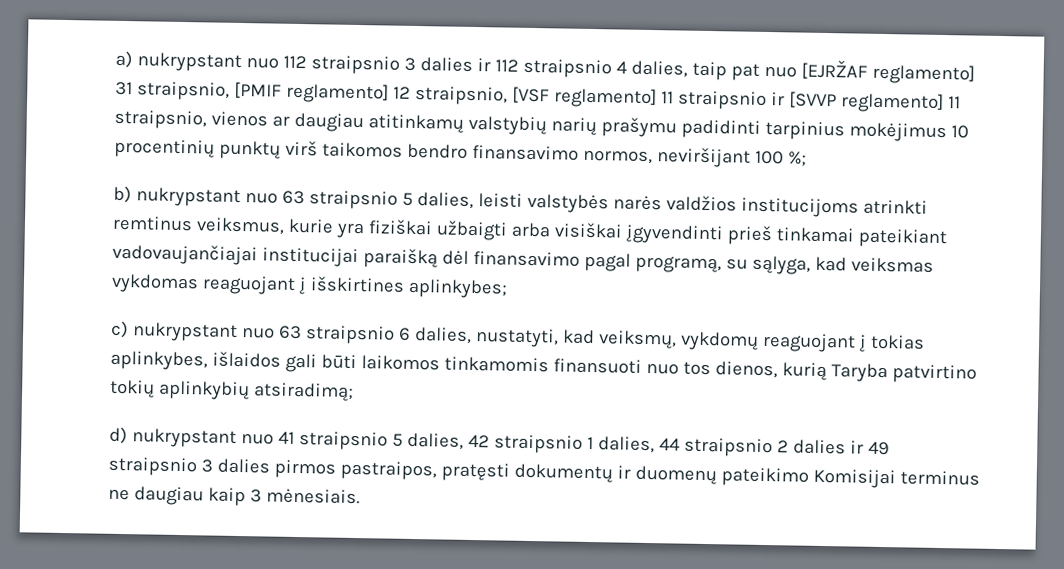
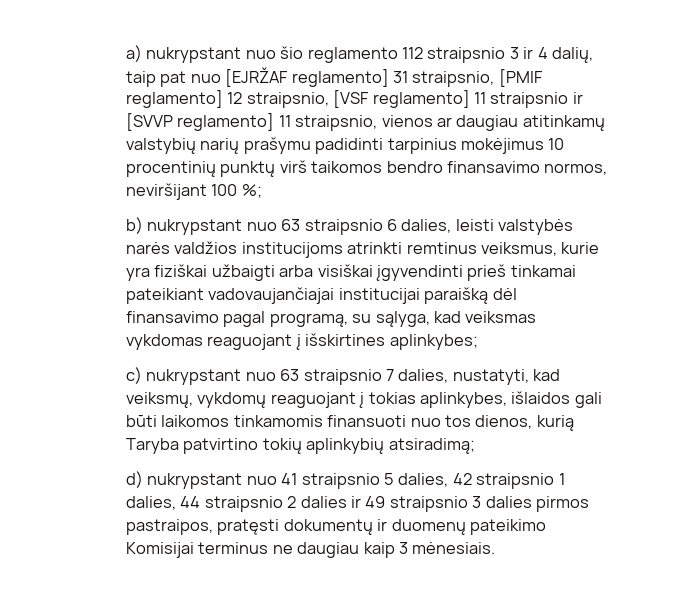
(280, 63) none -> [280,46,398,63] šio reglamento
[420,57,689,79] dalies ir 112 straipsnio 4 dalies, -> [523,47,594,63] ir 4 dalių,
[402,192,414,206] 5 -> [387,219,398,231] 6
[399,327,412,341] 6 -> [386,369,395,381] 7

